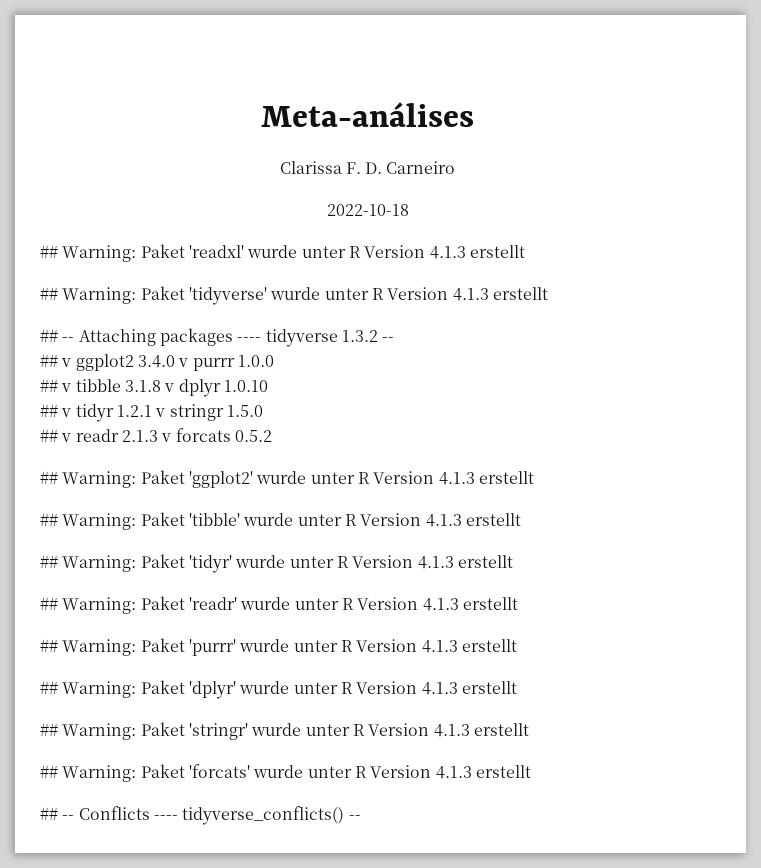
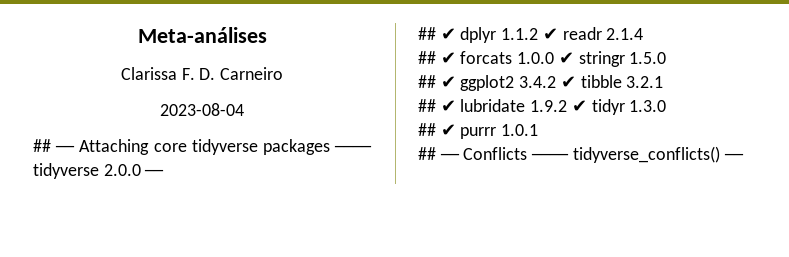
[326,204,409,216] [40,244,525,262] [40,286,548,305] [40,328,395,347] [40,354,274,371] [40,379,268,397] [40,404,263,422] [40,428,272,442] [40,470,534,488] [40,512,521,530] [40,554,513,573] [40,596,518,614] [40,638,517,656] [40,680,517,699] [40,722,529,740] [40,764,531,782] [40,806,361,825] 2022-10-18 // ## Warning: Paket 'readxl' wurde unter R Version 4.1.3 erstellt // ## Warning: Paket 'tidyverse' wurde unter R Version 4.1.3 erstellt // ## -- Attaching packages ---- tidyverse 1.3.2 -- // ## v ggplot2 3.4.0 v purrr 1.0.0 // ## v tibble 3.1.8 v dplyr 1.0.10 // ## v tidyr 1.2.1 v stringr 1.5.0 // ## v readr 2.1.3 v forcats 0.5.2 // ## Warning: Paket 'ggplot2' wurde unter R Version 4.1.3 erstellt // ## Warning: Paket 'tibble' wurde unter R Version 4.1.3 erstellt // ## Warning: Paket 'tidyr' wurde unter R Version 4.1.3 erstellt // ## Warning: Paket 'readr' wurde unter R Version 4.1.3 erstellt // ## Warning: Paket 'purrr' wurde unter R Version 4.1.3 erstellt // ## Warning: Paket 'dplyr' wurde unter R Version 4.1.3 erstellt // ## Warning: Paket 'stringr' wurde unter R Version 4.1.3 erstellt // ## Warning: Paket 'forcats' wurde unter R Version 4.1.3 erstellt // ## -- Conflicts ---- tidyverse_conflicts() -- -> [160,103,244,116] [33,139,373,155] [33,163,165,179] [418,27,644,43] [418,51,667,67] [418,75,664,91] [418,99,667,115] [418,123,539,139] [418,146,744,163] 2023-08-04 // ## ── Attaching core tidyverse packages ──── tidyverse 2.0.0 ── // ## ✔ dplyr 1.1.2 ✔ readr 2.1.4 // ## ✔ forcats 1.0.0 ✔ stringr 1.5.0 // ## ✔ ggplot2 3.4.2 ✔ tibble 3.2.1 // ## ✔ lubridate 1.9.2 ✔ tidyr 1.3.0 // ## ✔ purrr 1.0.1 // ## ── Conflicts ──── tidyverse_conflicts() ──

